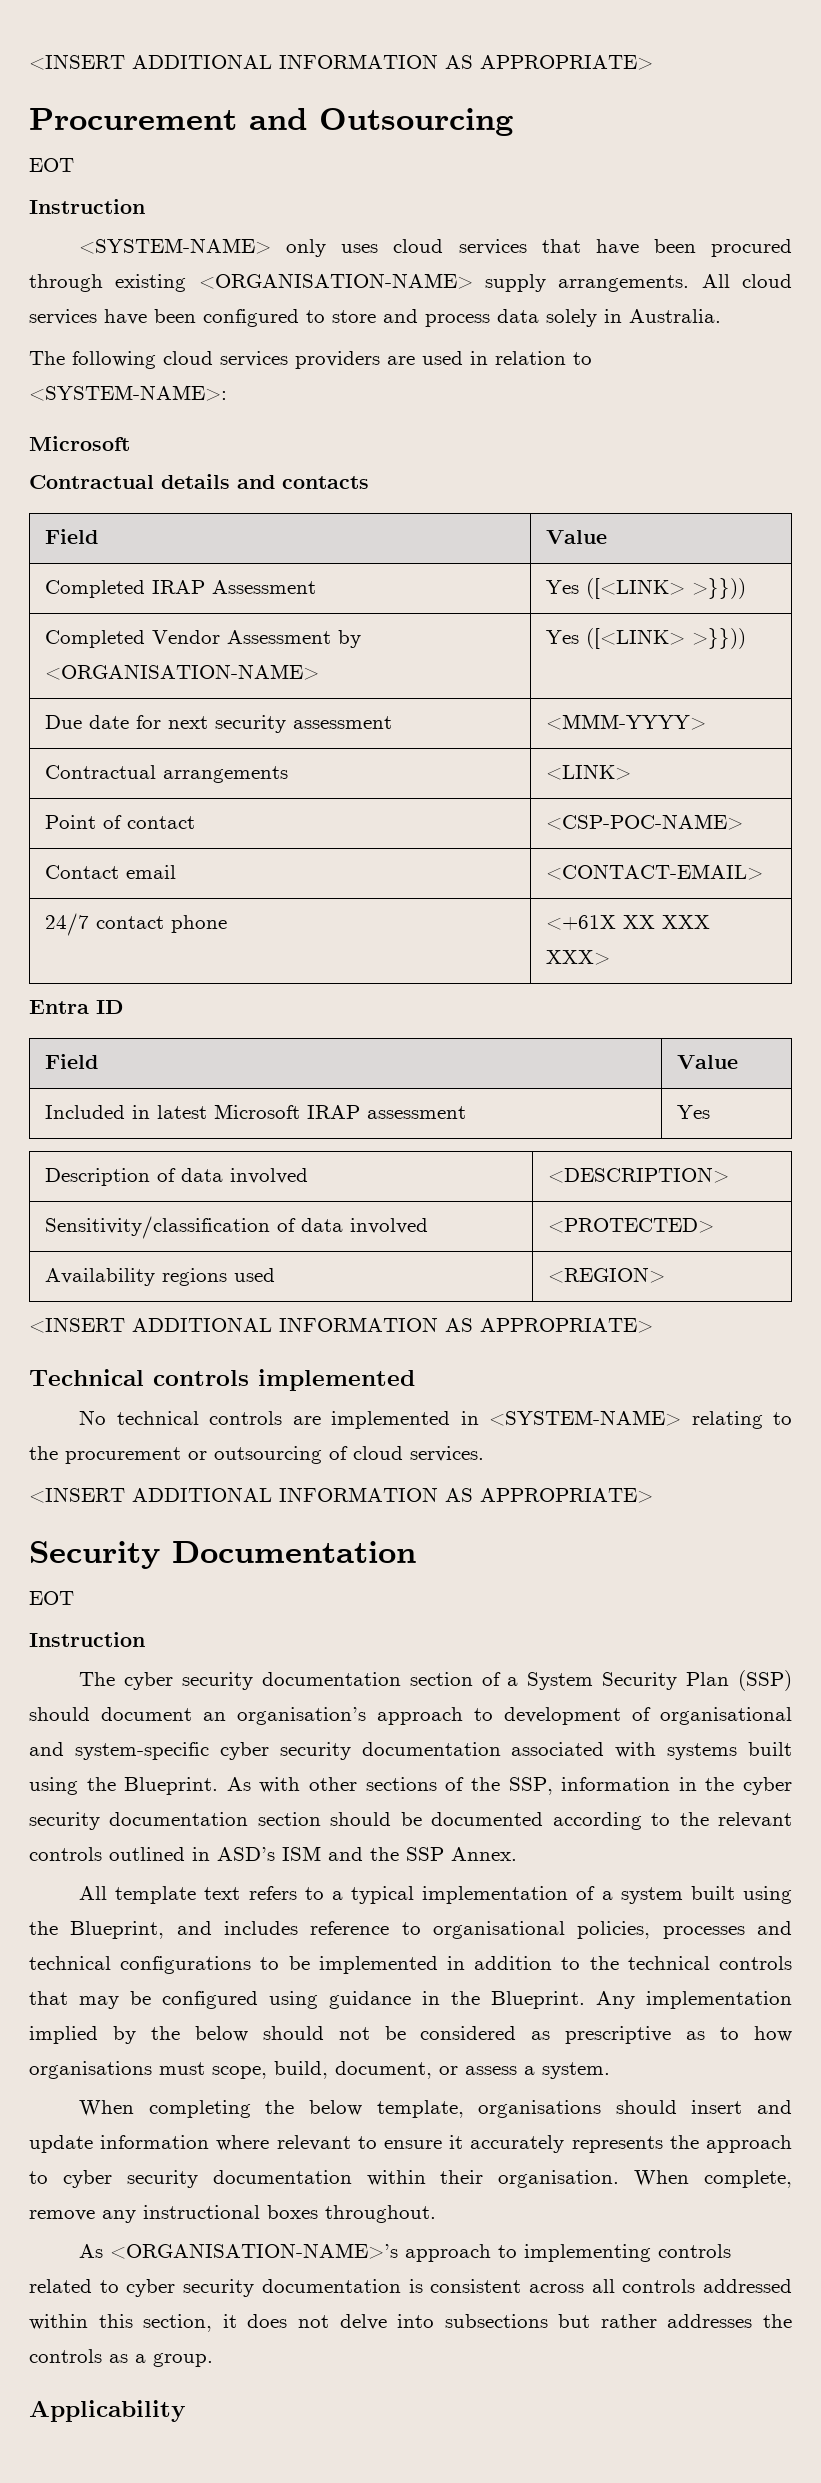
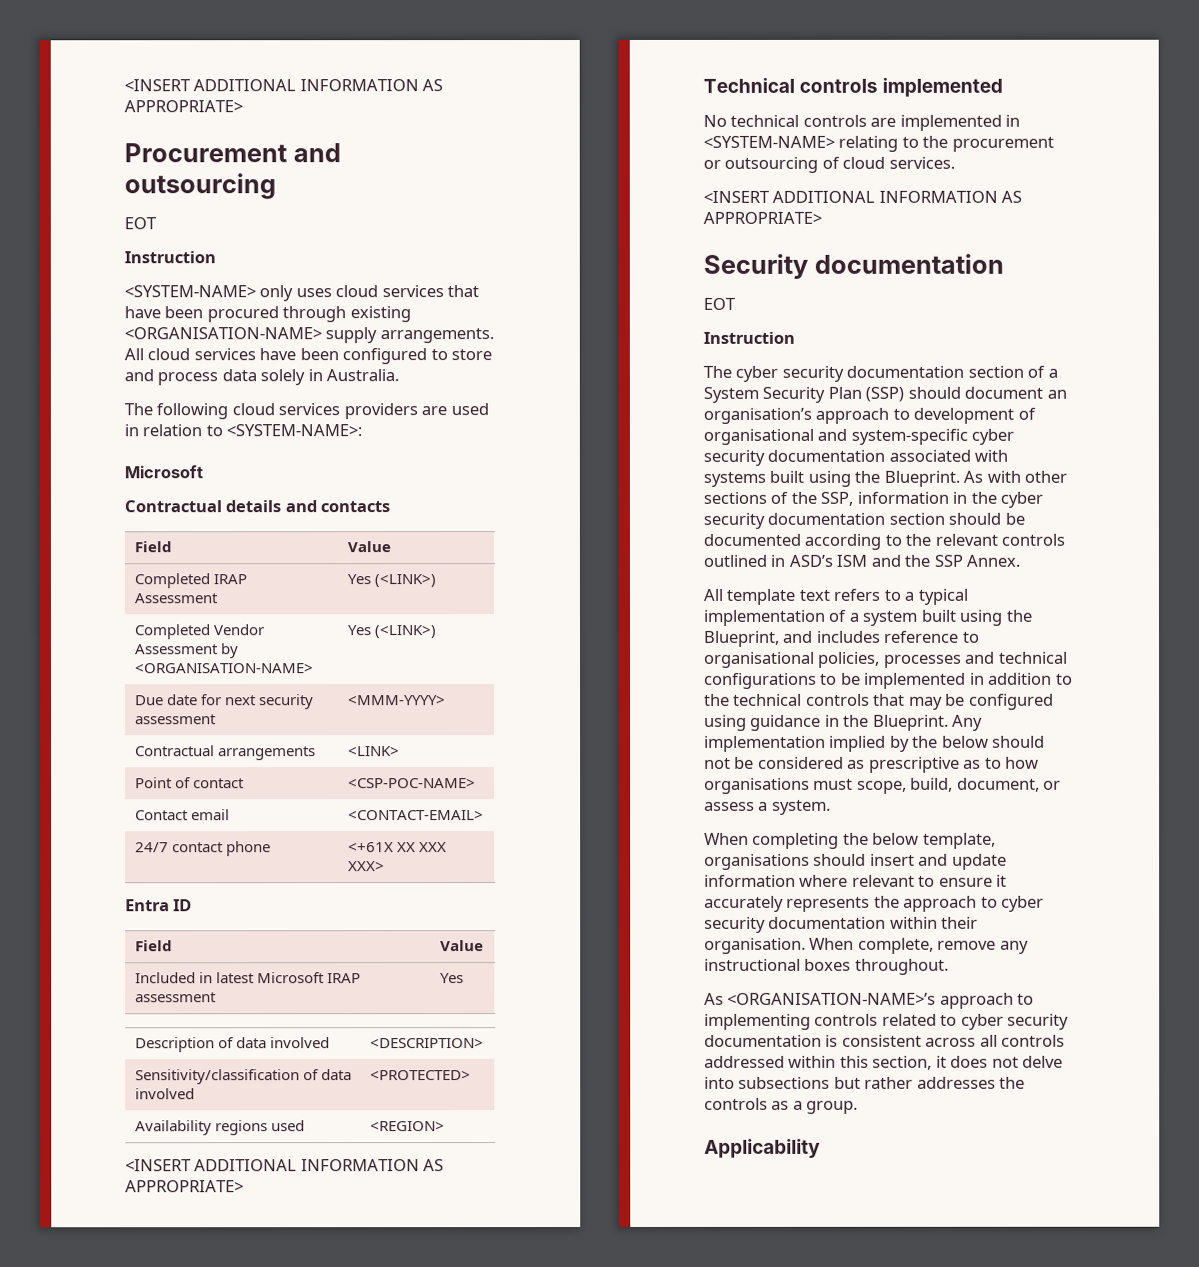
[319,108,513,136] Outsourcing -> [124,173,276,200] outsourcing
[585,578,746,599] ([<LINK> >}})) -> [373,574,436,588] (<LINK>)
[585,628,746,649] ([<LINK> >}})) -> [373,625,437,639] (<LINK>)
[172,1541,416,1563] Documentation -> [813,253,1004,274] documentation

